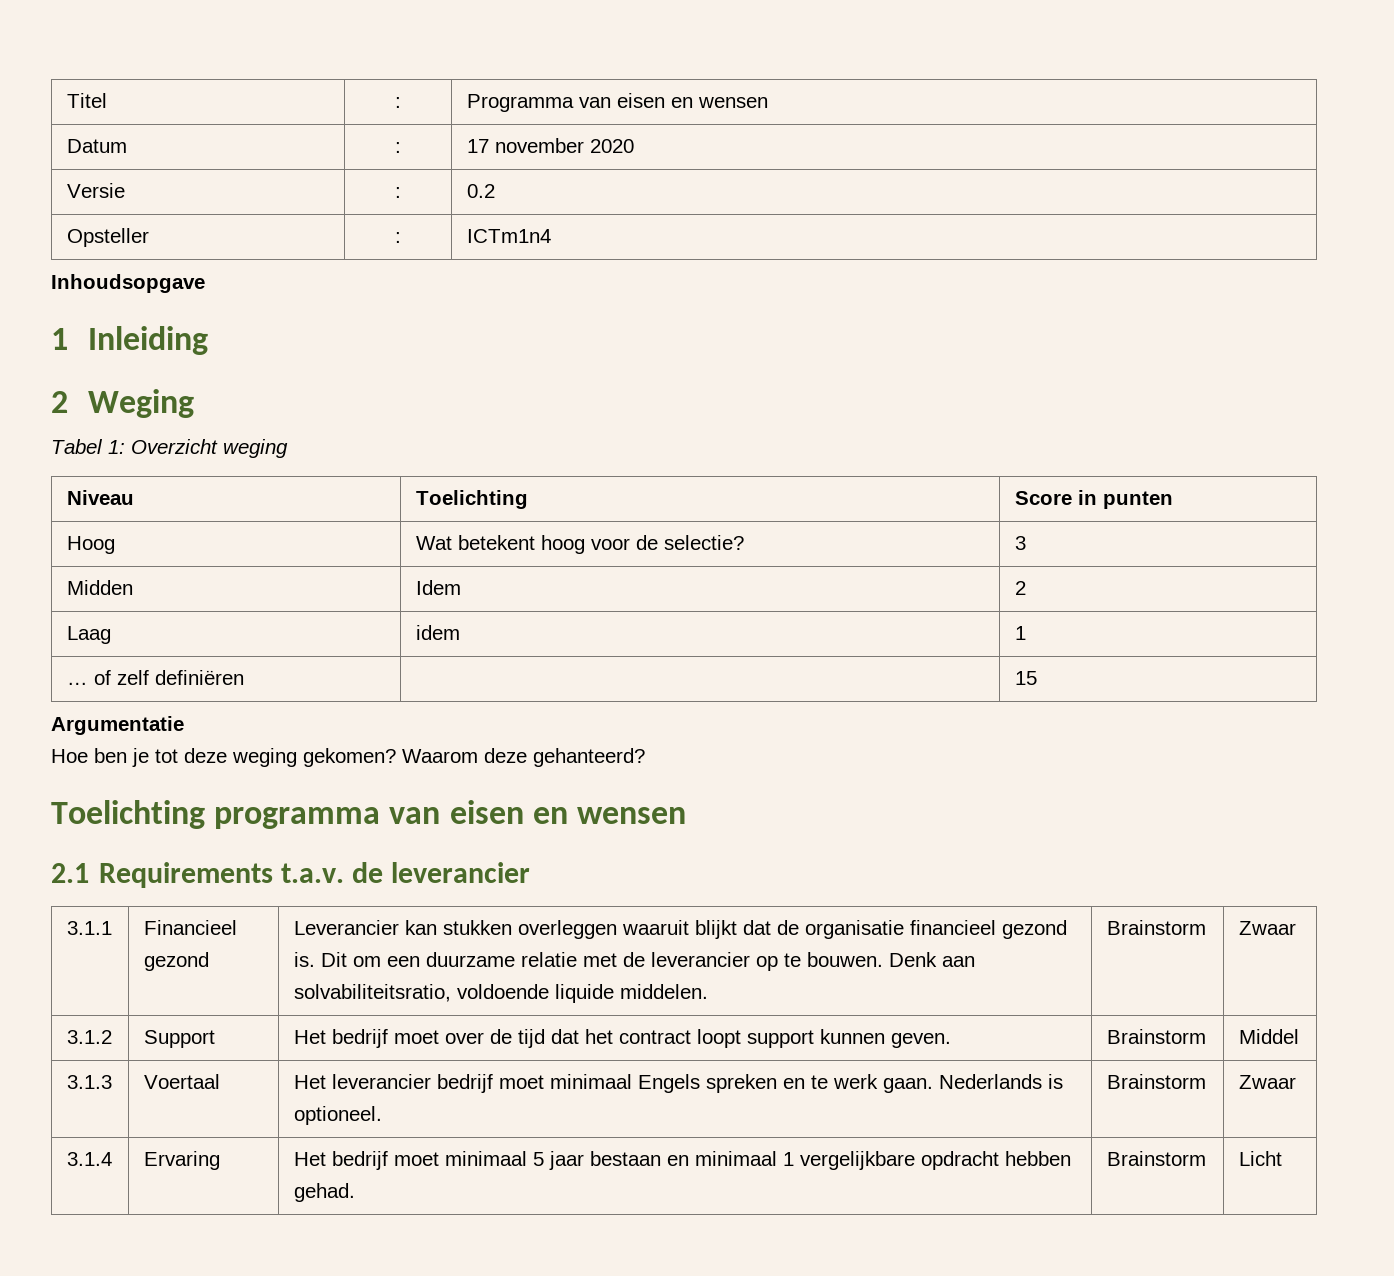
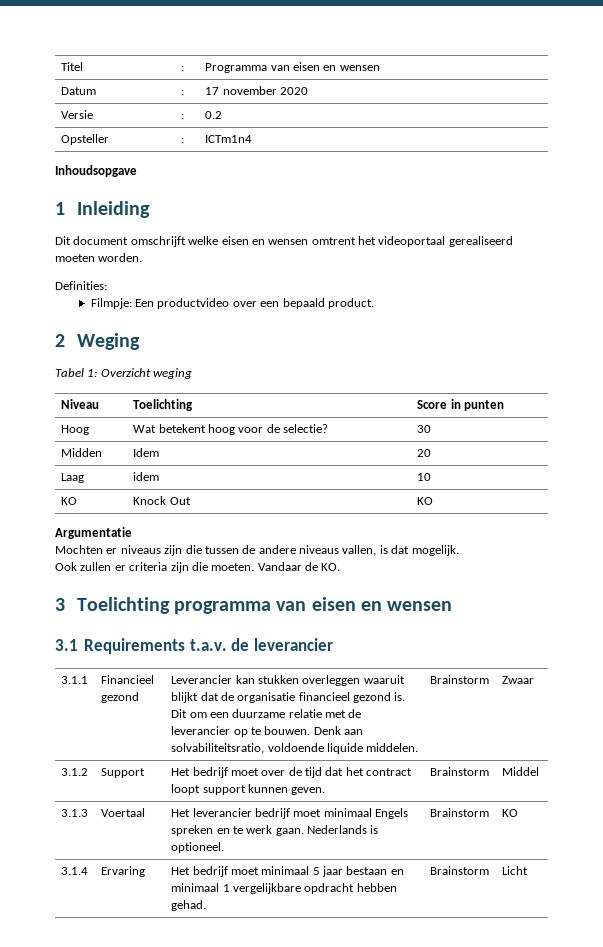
(209, 340) none -> [55,236,513,247] [55,253,143,262] [55,281,107,290] [90,298,374,309] // Dit document omschrijft welke eisen en wensen omtrent het videoportaal gerealiseerd moeten worden. // Definities: // Filmpje: Een productvideo over een bepaald product.
[1014,536,1026,550] 3 -> [417,425,432,433] 30
[1014,581,1026,595] 2 -> [417,449,432,457] 20
[1014,626,1026,640] [66,670,244,685] [1014,671,1037,685] [51,716,184,735] [51,748,645,767] 1 // … of zelf definiëren | | 15 // Argumentatie // Hoe ben je tot deze weging gekomen? Waarom deze gehanteerd? // -> [417,473,432,481] [61,497,78,505] [133,496,191,505] [417,497,434,505] [55,527,132,539] [55,545,459,556] [55,562,341,573] [55,598,65,611] 10 // KO | Knock Out | KO // Argumentatie // Mochten er niveaus zijn die tussen de andere niveaus vallen, is dat mogelijk. // Ook zullen er criteria zijn die moeten. Vandaar de KO. // 3
[51,863,89,883] 2.1 -> [55,639,78,651] 3.1
[1238,1075,1296,1089] Zwaar -> [502,809,519,817] KO

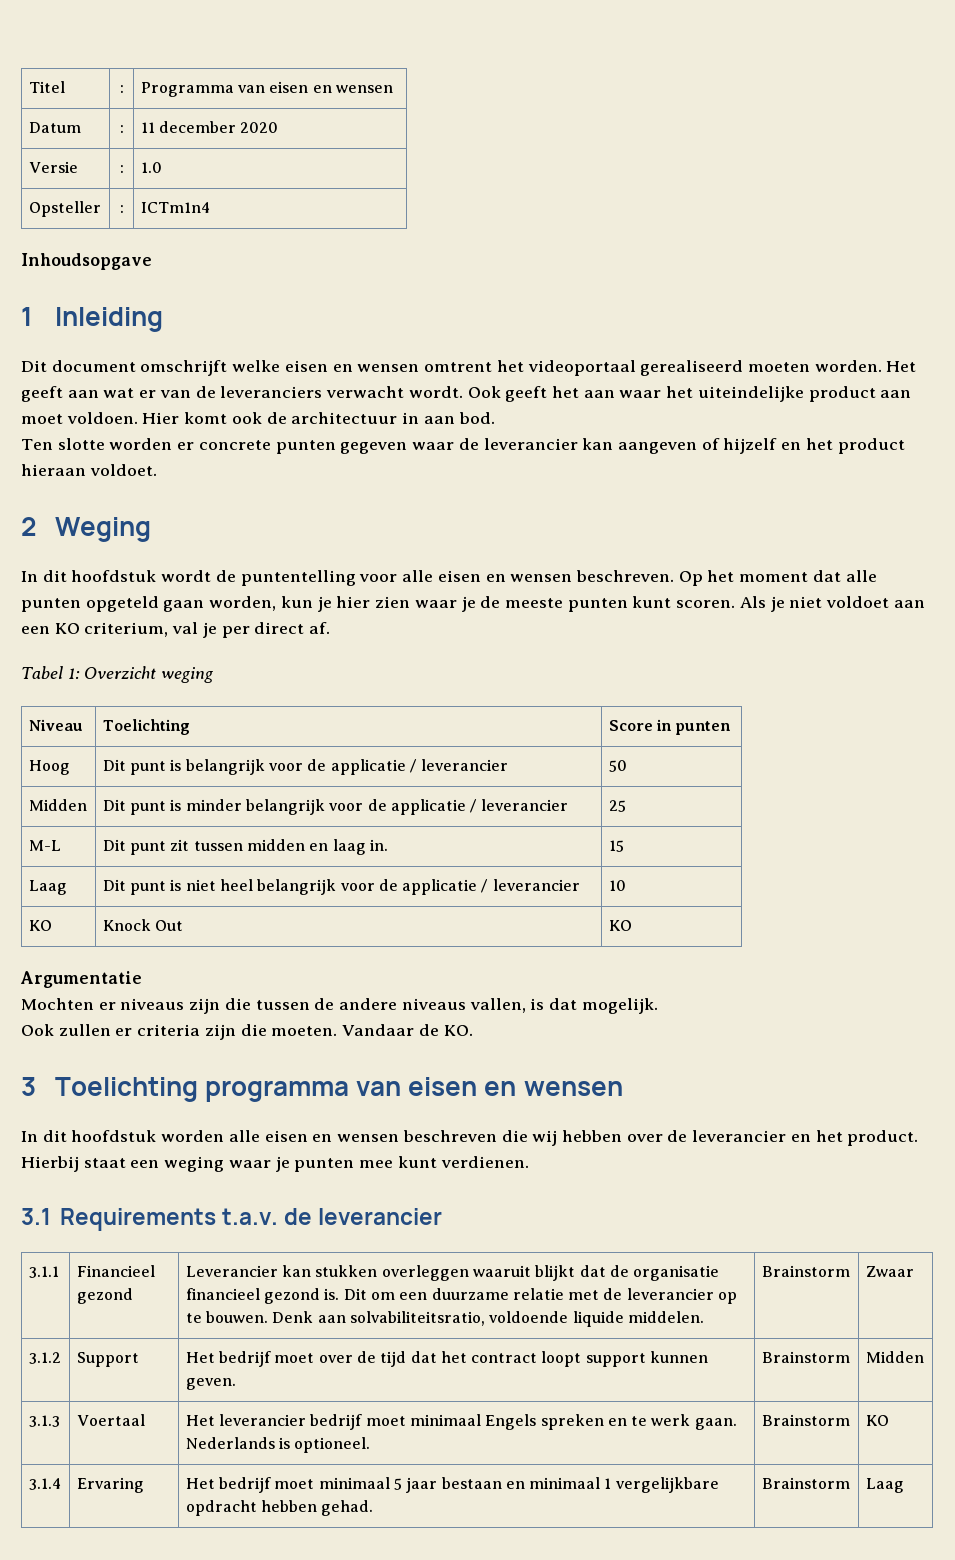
[205,86,277,95] 17 november -> [140,121,236,133] 11 december
[205,111,223,119] 0.2 -> [140,162,162,173] 1.0
[55,281,107,290] [90,298,374,309] [55,333,140,350] // Definities: // Filmpje: Een productvideo over een bepaald product. // 2 Weging -> [886,361,917,372] [21,386,912,402] [21,412,495,424] [21,438,905,454] [21,464,157,476] [21,517,152,542] [21,570,877,586] [21,596,925,612] [21,622,331,638] Het geeft aan wat er van de leveranciers verwacht wordt. Ook geeft het aan waar het uiteindelijke product aan moet voldoen. Hier komt ook de architectuur in aan bod. // Ten slotte worden er concrete punten gegeven waar de leverancier kan aangeven of hijzelf en het product hieraan voldoet. // 2 Weging // In dit hoofdstuk wordt de puntentelling voor alle eisen en wensen beschreven. Op het moment dat alle punten opgeteld gaan worden, kun je hier zien waar je de meeste punten kunt scoren. Als je niet voldoet aan een KO criterium, val je per direct af.
[133,424,329,435] [417,425,432,433] [61,448,103,457] [133,448,160,457] [417,449,432,457] [61,473,85,483] [133,472,160,481] Wat betekent hoog voor de selectie? | 30 // Midden | Idem | 20 // Laag | idem -> [102,759,509,775] [608,760,627,772] [28,799,87,811] [102,799,569,815] [608,800,626,812] [28,840,61,851] [102,839,388,855] [608,840,624,852] [28,880,67,895] [102,879,580,895] Dit punt is belangrijk voor de applicatie / leverancier | 50 // Midden | Dit punt is minder belangrijk voor de applicatie / leverancier | 25 // M-L | Dit punt zit tussen midden en laag in. | 15 // Laag | Dit punt is niet heel belangrijk voor de applicatie / leverancier
(453, 606) none -> [21,1130,919,1146] [21,1156,529,1172] // In dit hoofdstuk worden alle eisen en wensen beschreven die wij hebben over de leverancier en het product. Hierbij staat een weging waar je punten mee kunt verdienen.
[502,767,540,776] Middel -> [865,1351,924,1363] Midden
[502,866,529,875] Licht -> [865,1478,904,1493] Laag

